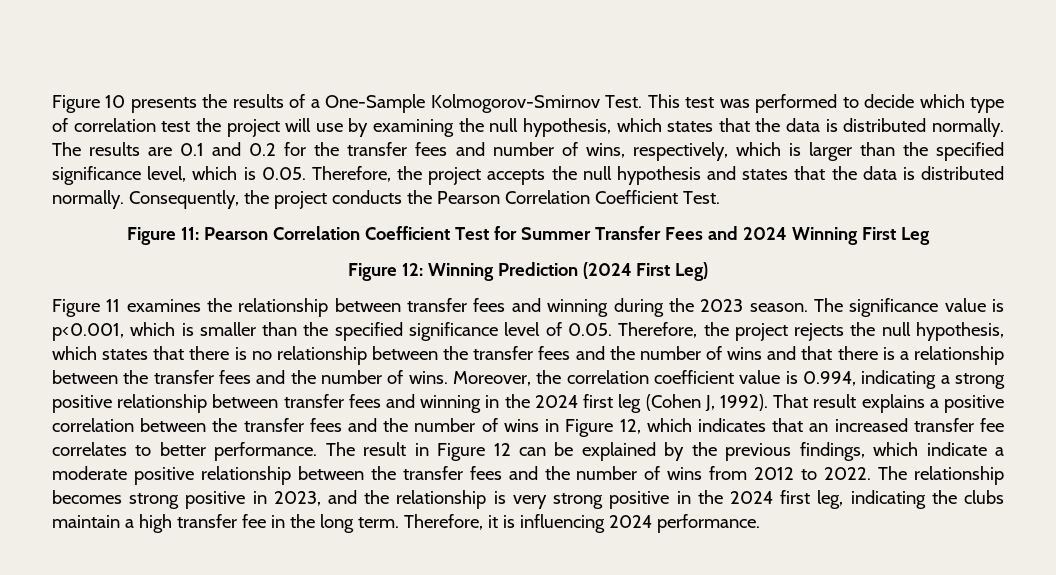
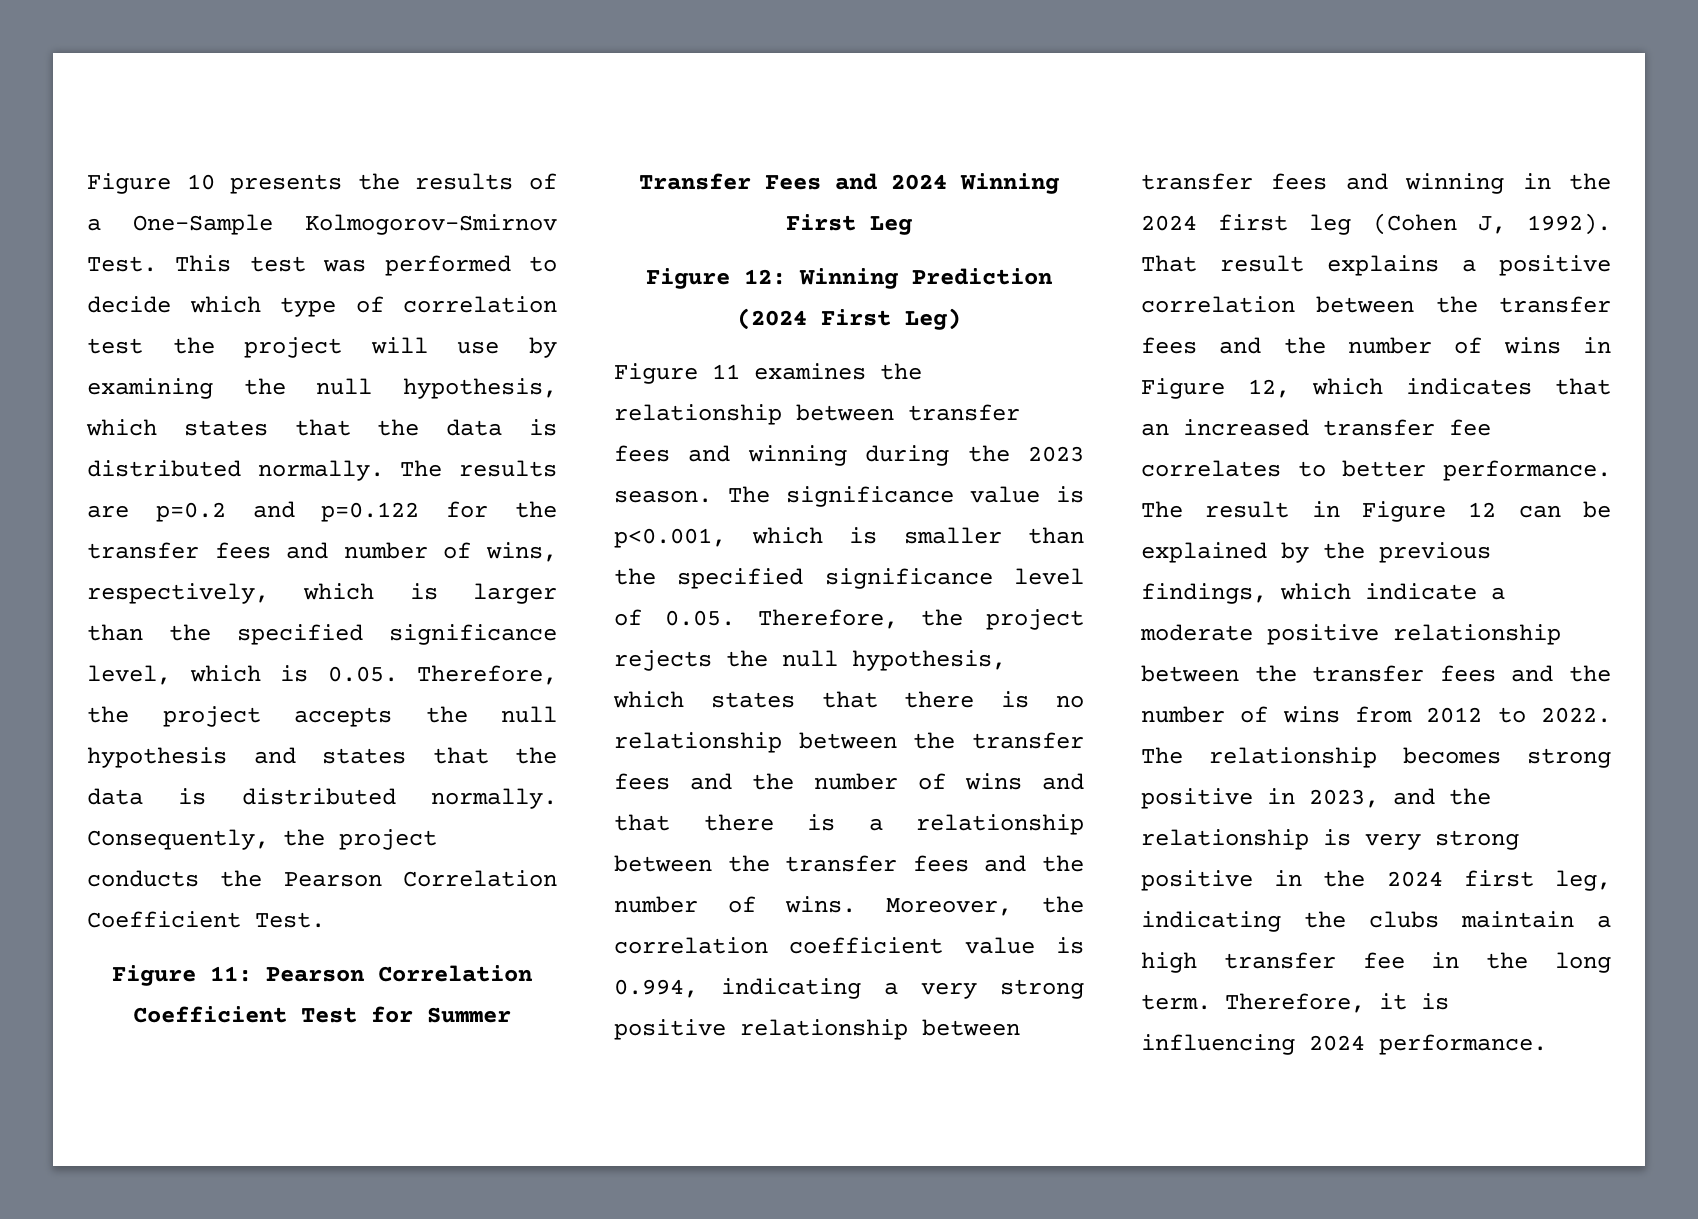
[180,142,277,156] 0.1 and 0.2 -> [155,501,420,522] p=0.2 and p=0.122
(950, 379) none -> [921,982,977,999] very

